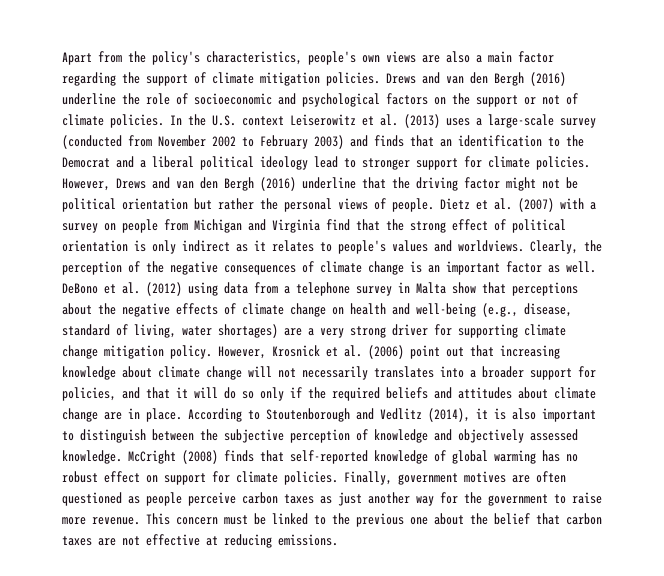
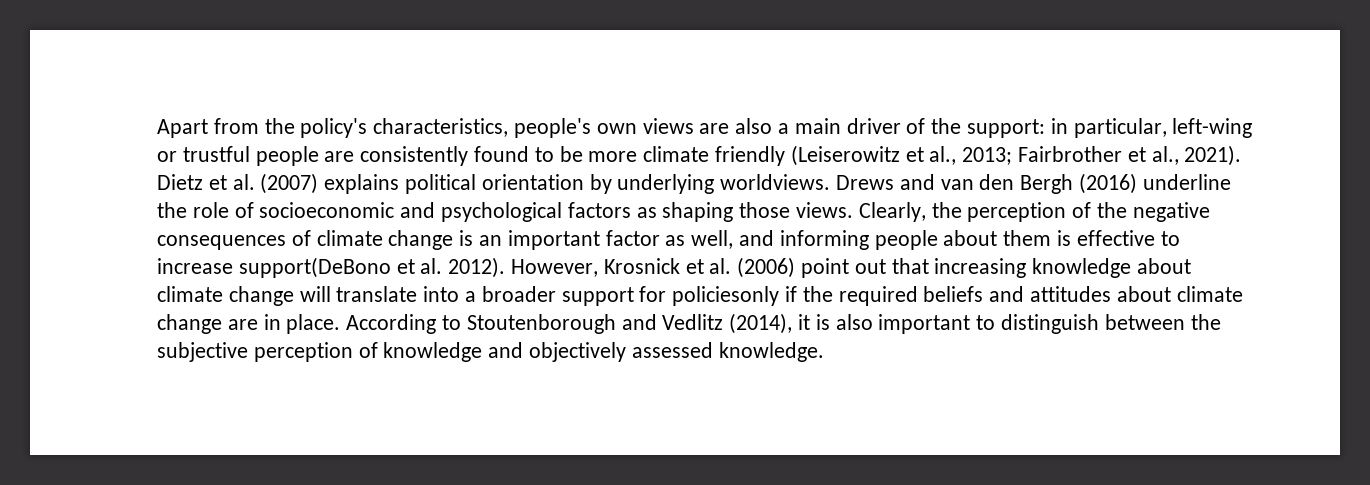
[517,51,554,63] [61,72,380,86] factor regarding the support of climate mitigation policies. -> [846,118,1253,138] [156,145,1242,166] [156,173,831,194] driver of the support: in particular, left-wing or trustful people are consistently found to be more climate friendly (Leiserowitz et al., 2013; Fairbrother et al., 2021). Dietz et al. (2007) explains political orientation by underlying worldviews.
[433,93,578,107] [61,114,596,128] [61,135,584,149] [61,156,590,170] [61,177,578,191] [61,198,596,212] [61,219,566,233] [61,240,524,254] on the support or not of climate policies. In the U.S. context Leiserowitz et al. (2013) uses a large-scale survey (conducted from November 2002 to February 2003) and finds that an identification to the Democrat and a liberal political ideology lead to stronger support for climate policies. However, Drews and van den Bergh (2016) underline that the driving factor might not be political orientation but rather the personal views of people. Dietz et al. (2007) with a survey on people from Michigan and Virginia find that the strong effect of political orientation is only indirect as it relates to people's values and worldviews. -> [636,202,853,222] as shaping those views.
[565,261,596,273] [61,282,578,296] [61,303,572,317] [61,324,566,338] [61,345,212,359] well. DeBono et al. (2012) using data from a telephone survey in Malta show that perceptions about the negative effects of climate change on health and well-being (e.g., disease, standard of living, water shortages) are a very strong driver for supporting climate change mitigation policy. -> [691,230,1180,250] [156,257,506,278] well, and informing people about them is effective to increase support(DeBono et al. 2012).
[277,366,434,380] not necessarily translates -> [336,286,418,302] translate
[61,387,284,401] policies, and that it will do so only -> [672,286,780,306] policiesonly
[127,450,578,464] [61,471,566,485] [61,492,602,506] [61,513,602,527] [61,534,338,548] McCright (2008) finds that self-reported knowledge of global warming has no robust effect on support for climate policies. Finally, government motives are often questioned as people perceive carbon taxes as just another way for the government to raise more revenue. This concern must be linked to the previous one about the belief that carbon taxes are not effective at reducing emissions. -> (824, 352) none

